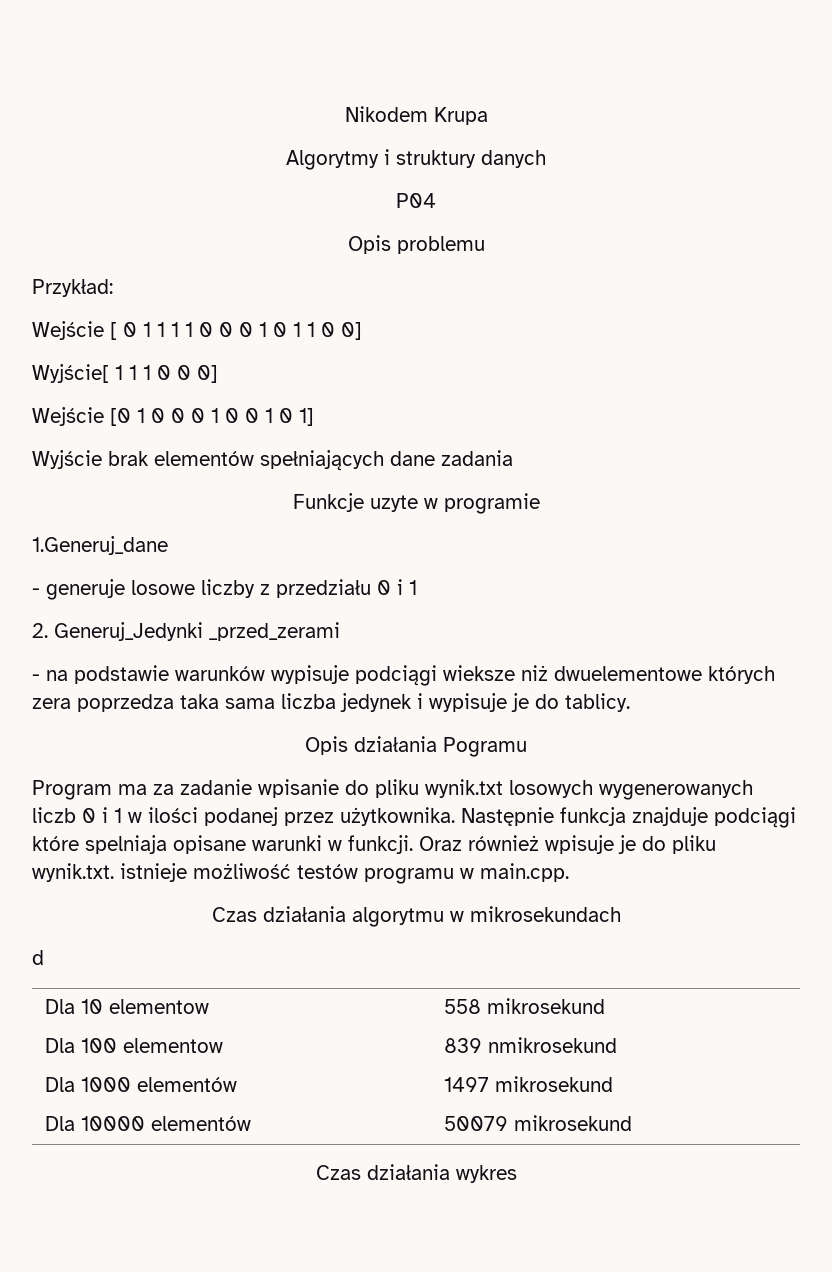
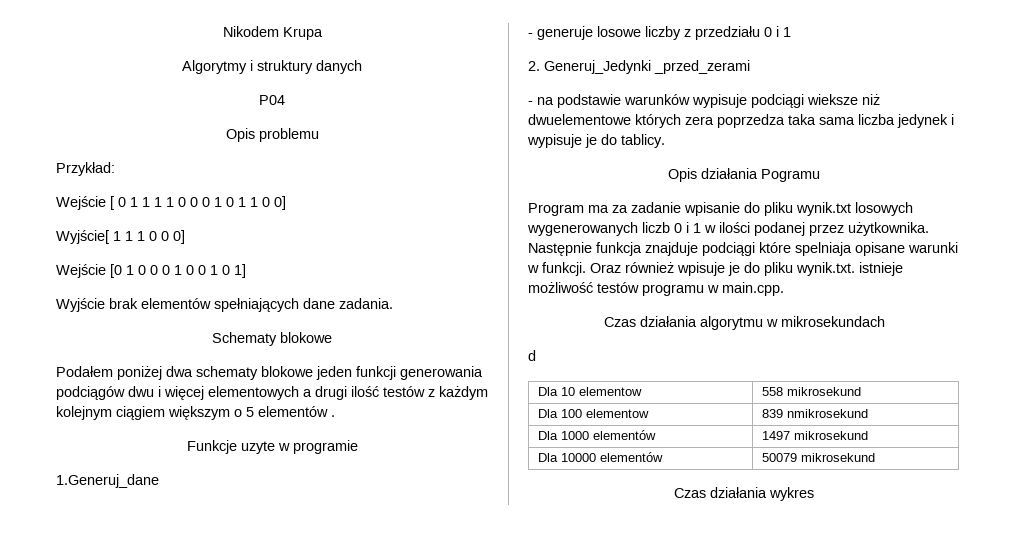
[441,450,513,466] zadania -> [339,298,393,309] [212,332,332,346] [56,366,483,380] [56,386,488,400] [56,406,335,420] zadania. // Schematy blokowe // Podałem poniżej dwa schematy blokowe jeden funkcji generowania podciągów dwu i więcej elementowych a drugi ilość testów z każdym kolejnym ciągiem większym o 5 elementów .

